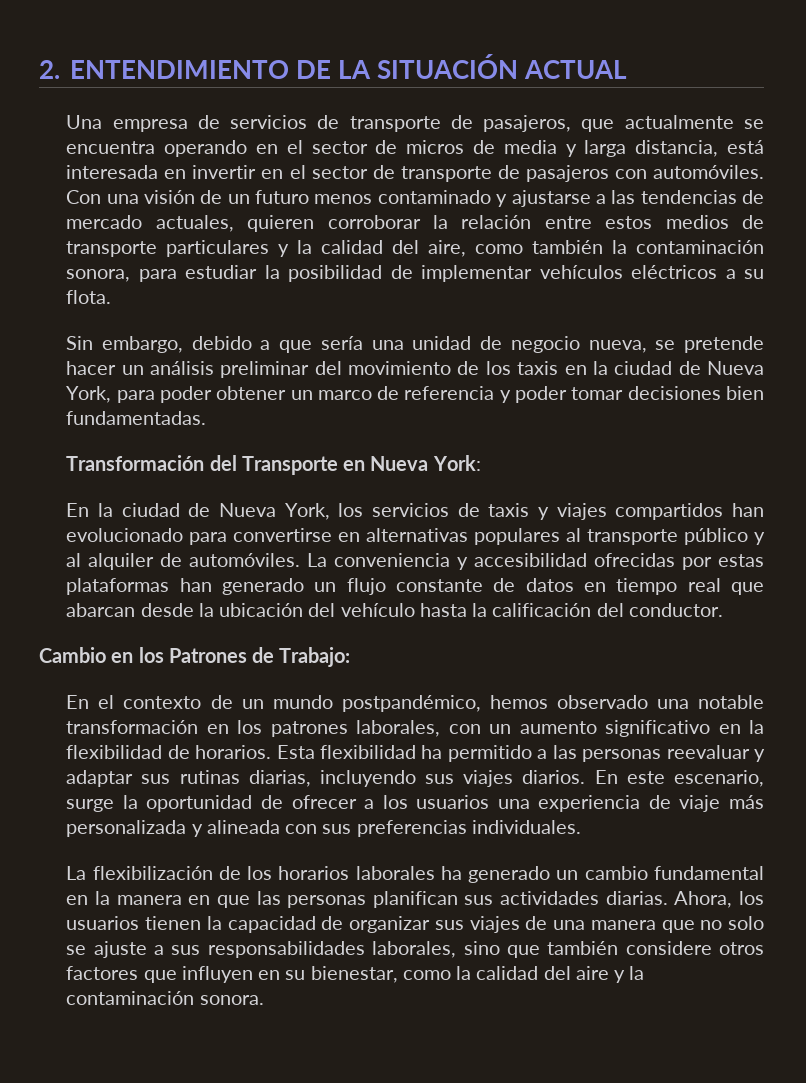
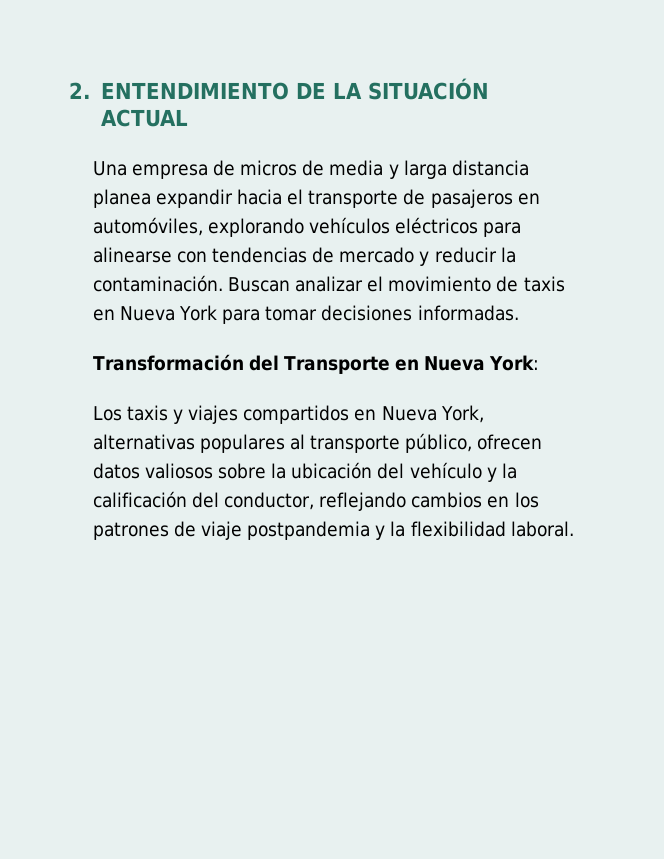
[230,115,764,132] [66,140,398,157] servicios de transporte de pasajeros, que actualmente se encuentra operando en el sector de -> (236, 168) none
[635,140,764,157] [66,165,764,182] [66,190,764,207] [66,215,764,232] [66,240,764,257] [66,265,764,282] [66,290,112,304] [66,336,765,353] [66,361,342,378] distancia, está interesada en invertir en el sector de transporte de pasajeros con automóviles. Con una visión de un futuro menos contaminado y ajustarse a las tendencias de mercado actuales, quieren corroborar la relación entre estos medios de transporte particulares y la calidad del aire, como también la contaminación sonora, para estudiar la posibilidad de implementar vehículos eléctricos a su flota. // Sin embargo, debido a que sería una unidad de negocio nueva, se pretende hacer un análisis preliminar del -> [451,160,529,176] [92,189,540,208] [92,217,522,237] [92,247,516,266] [92,275,384,292] distancia planea expandir hacia el transporte de pasajeros en automóviles, explorando vehículos eléctricos para alinearse con tendencias de mercado y reducir la contaminación. Buscan analizar el
[485,361,511,375] los -> (519, 284) none
[592,361,764,375] [66,386,764,403] [66,411,207,425] la ciudad de Nueva York, para poder obtener un marco de referencia y poder tomar decisiones bien fundamentadas. -> [119,305,519,324] Nueva York para tomar decisiones informadas.
[66,503,764,520] [66,528,765,545] [66,553,764,570] [66,578,764,595] [66,603,194,617] En la ciudad de Nueva York, los servicios de taxis y viajes compartidos han evolucionado para convertirse en alternativas populares al transporte público y al alquiler de automóviles. La conveniencia y accesibilidad ofrecidas por estas plataformas han generado un flujo constante de datos en tiempo real que abarcan desde -> [92,405,484,424] [92,433,543,453] [92,463,267,479] Los taxis y viajes compartidos en Nueva York, alternativas populares al transporte público, ofrecen datos valiosos sobre
[419,603,467,617] hasta -> [486,467,497,482] y
[628,603,723,617] [39,647,351,667] [66,695,764,712] [66,720,764,737] [66,745,765,762] [66,770,764,787] [66,795,764,812] [66,820,581,837] [66,866,764,883] [66,891,764,908] [66,916,765,933] [66,941,764,958] [66,966,645,983] [66,991,264,1005] conductor. // Cambio en los Patrones de Trabajo: // En el contexto de un mundo postpandémico, hemos observado una notable transformación en los patrones laborales, con un aumento significativo en la flexibilidad de horarios. Esta flexibilidad ha permitido a las personas reevaluar y adaptar sus rutinas diarias, incluyendo sus viajes diarios. En este escenario, surge la oportunidad de ofrecer a los usuarios una experiencia de viaje más personalizada y alineada con sus preferencias individuales. // La flexibilización de los horarios laborales ha generado un cambio fundamental en la manera en que las personas planifican sus actividades diarias. Ahora, los usuarios tienen la capacidad de organizar sus viajes de una manera que no solo se ajuste a sus responsabilidades laborales, sino que también considere otros factores que influyen en su bienestar, como la calidad del aire y la contaminación sonora. -> [224,492,539,511] [92,521,574,540] conductor, reflejando cambios en los patrones de viaje postpandemia y la flexibilidad laboral.

